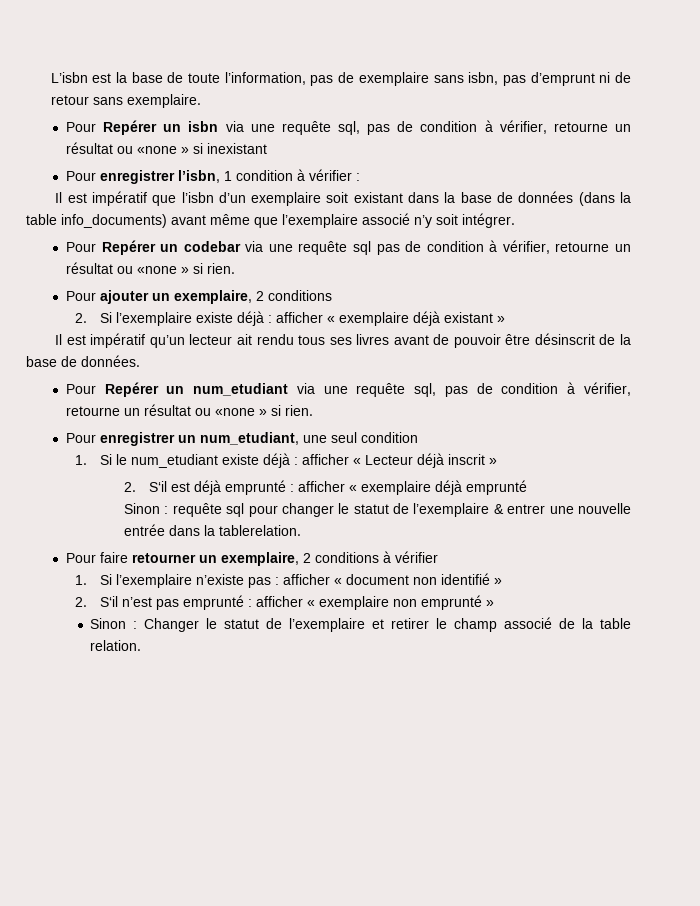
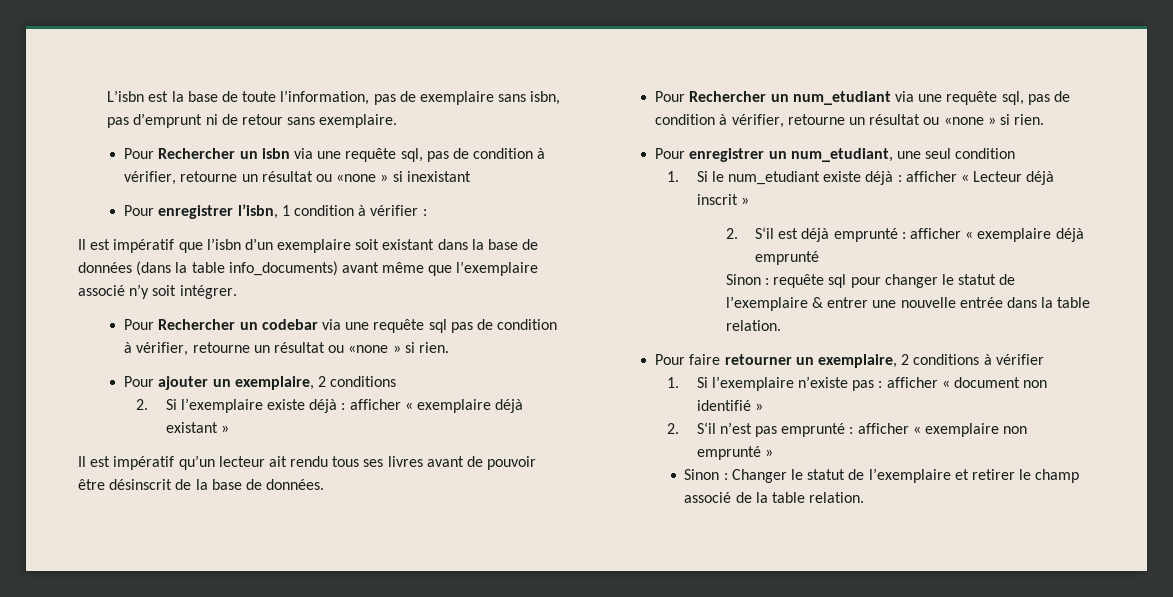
[103,120,158,135] Repérer -> [158,148,236,159] Rechercher
[101,240,156,255] Repérer -> [158,319,236,330] Rechercher
[104,382,159,397] Repérer -> [689,91,767,102] Rechercher
[219,525,302,536] tablerelation. -> [1057,297,1091,308] [725,320,781,331] table relation.

